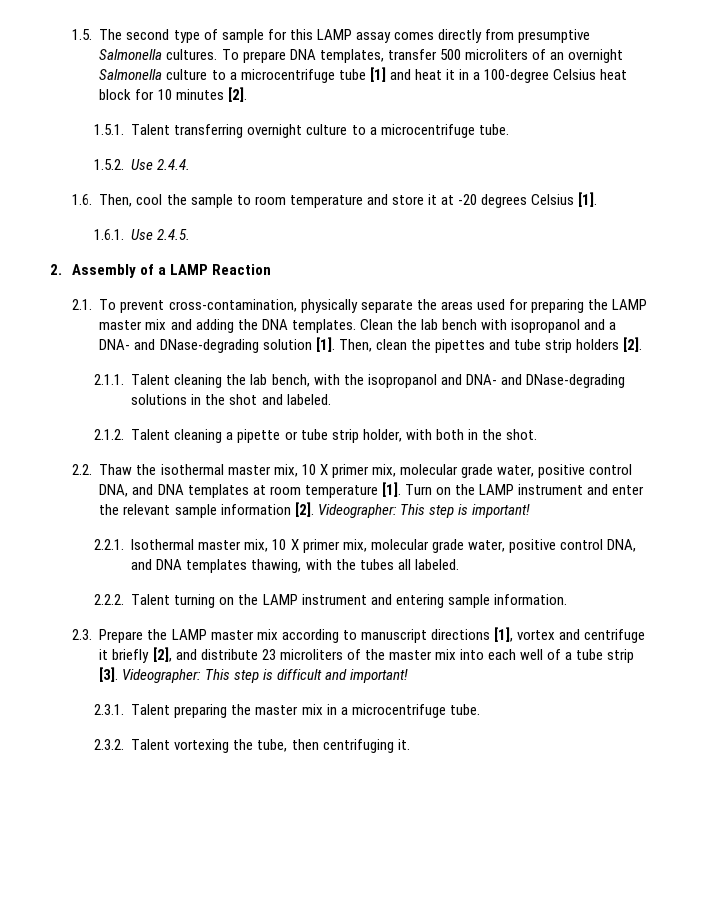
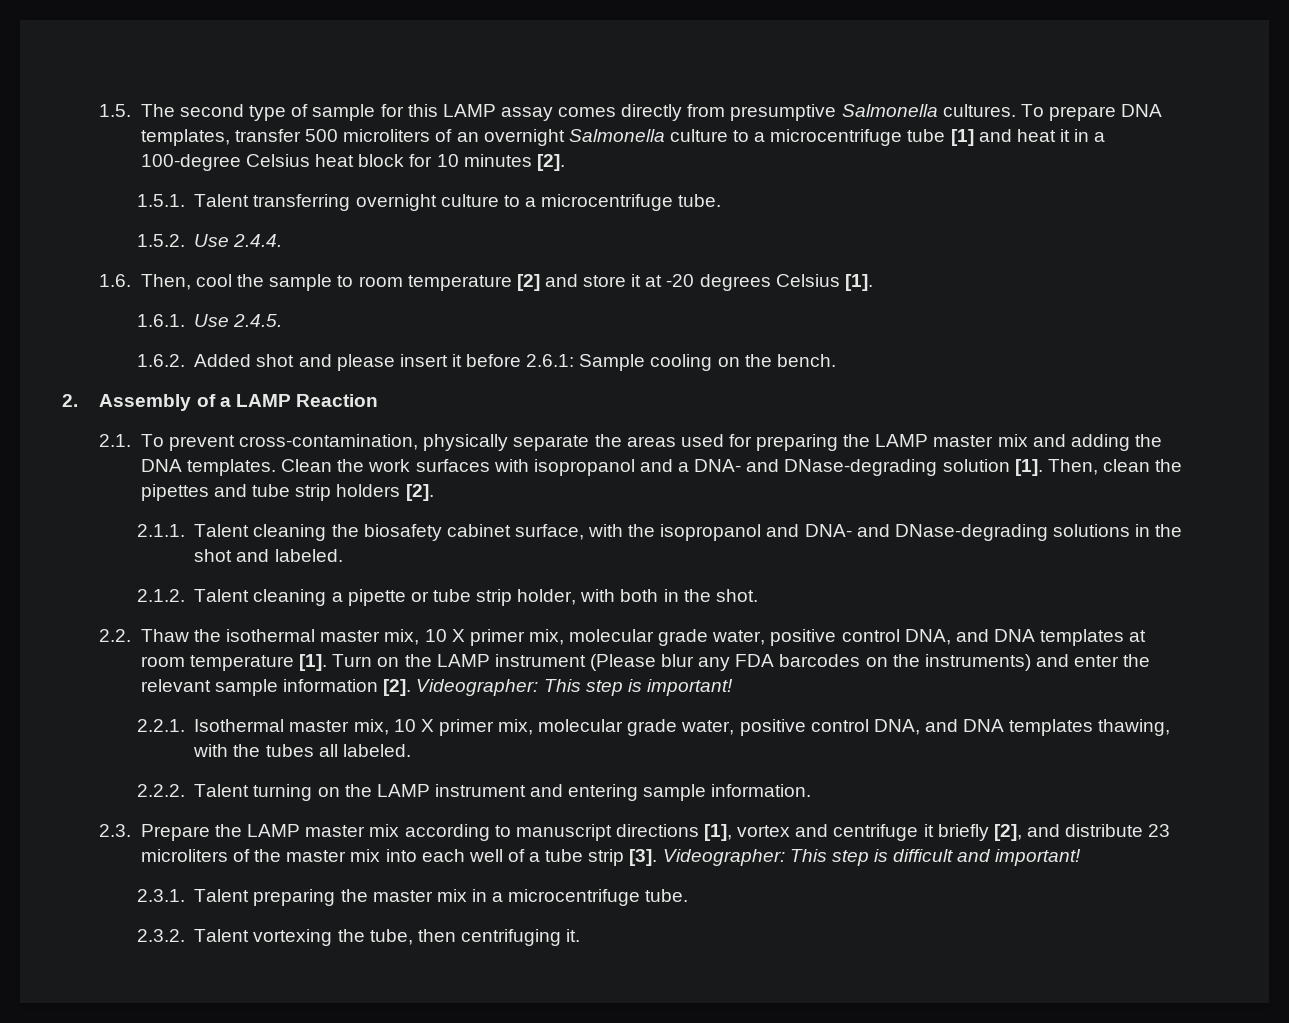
(363, 201) none -> [516,274,540,291] [2]
(191, 234) none -> [136,354,836,371] // 1.6.2. Added shot and please insert it before 2.6.1: Sample cooling on the bench.
[420,319,477,330] lab bench -> [368,459,490,472] work surfaces
[250,374,310,387] lab bench, -> [363,524,584,541] biosafety cabinet surface,
(584, 489) none -> [589,654,1031,671] (Please blur any FDA barcodes on the instruments)

